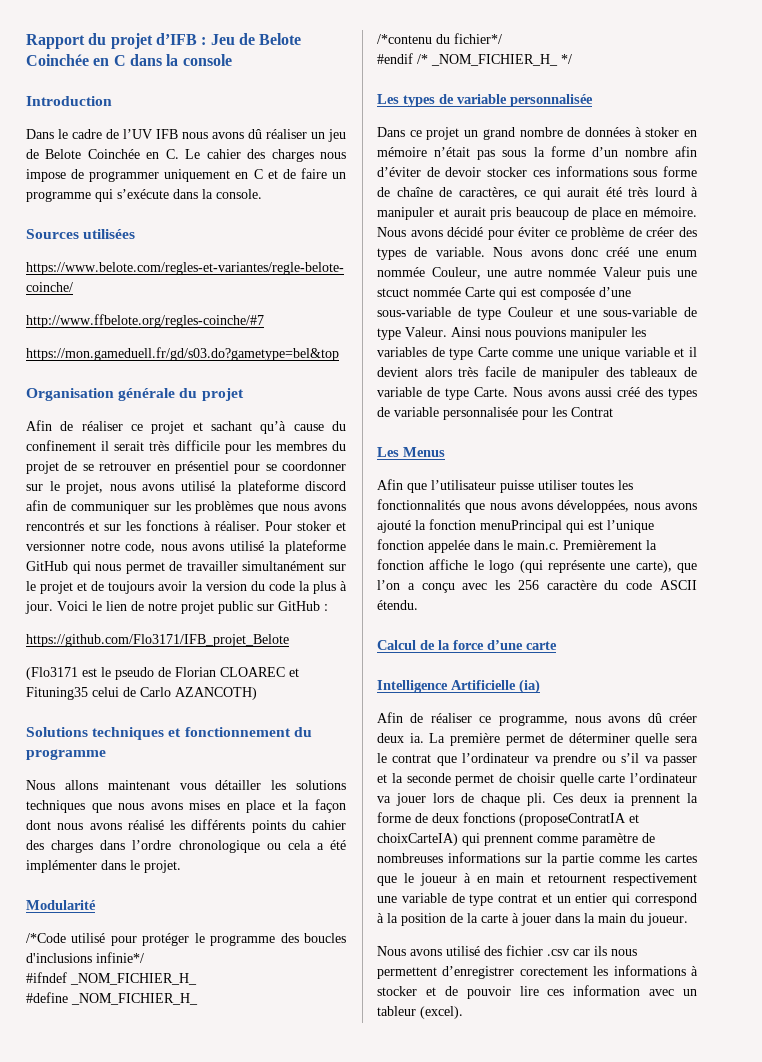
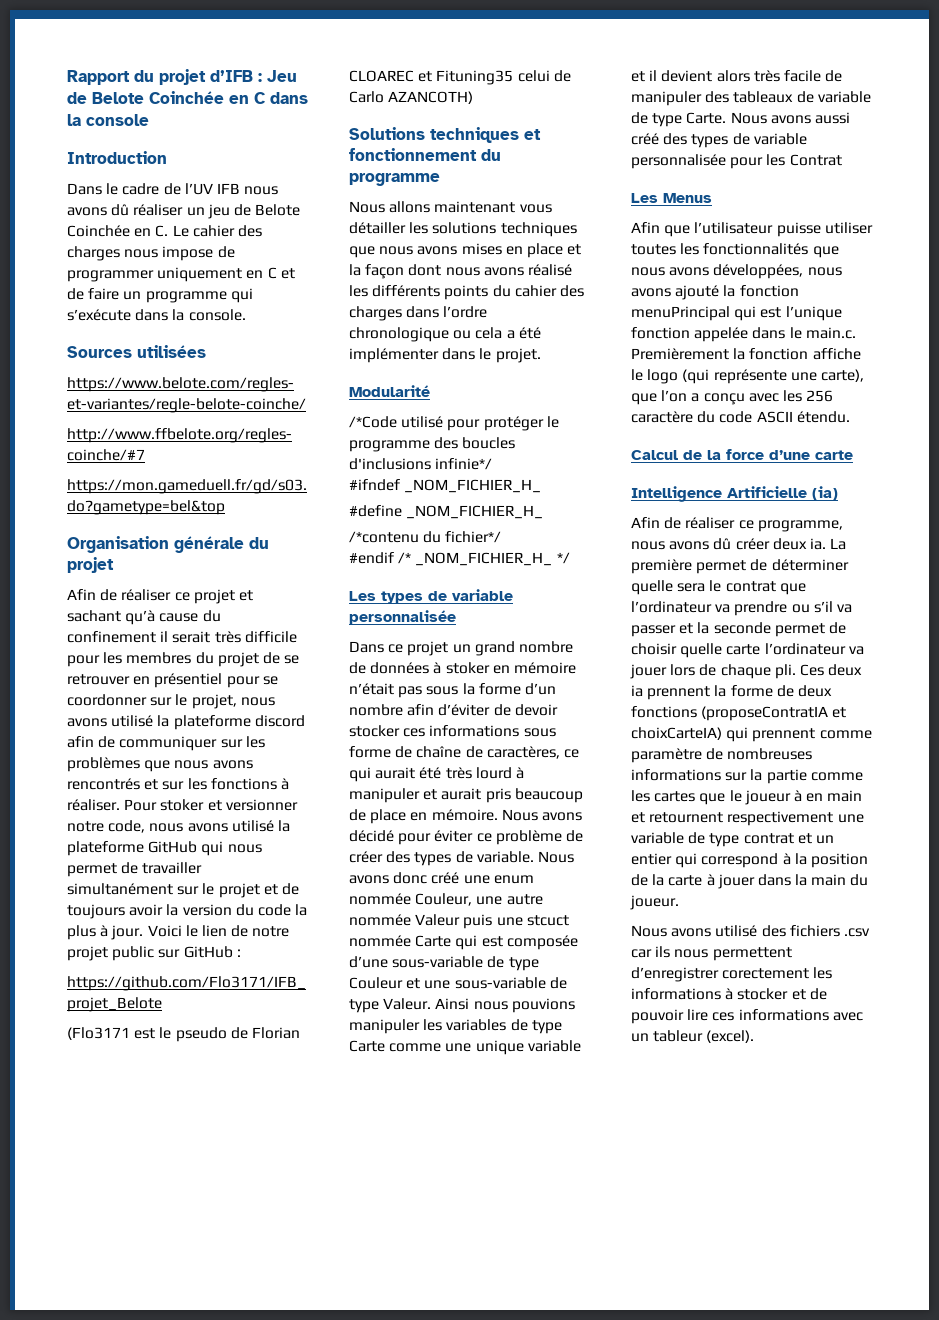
[506,945,543,956] fichier -> [789,925,840,937] fichiers
[573,985,641,996] information -> [738,1009,829,1021] informations

